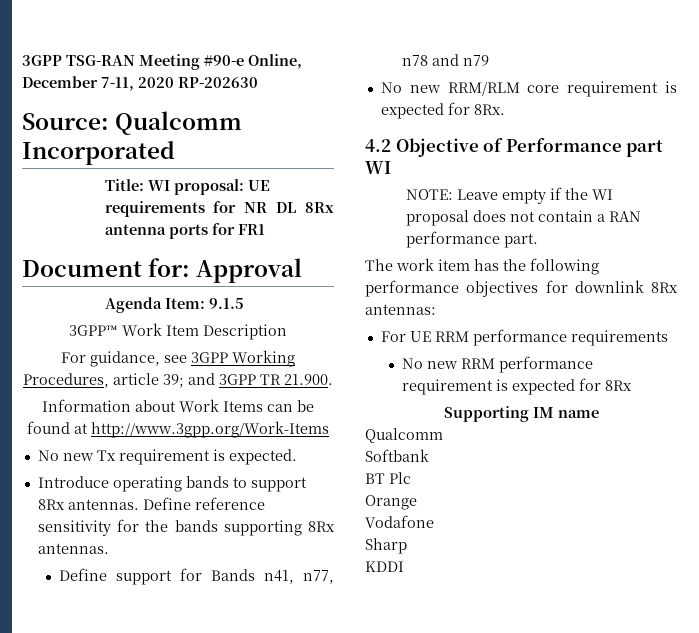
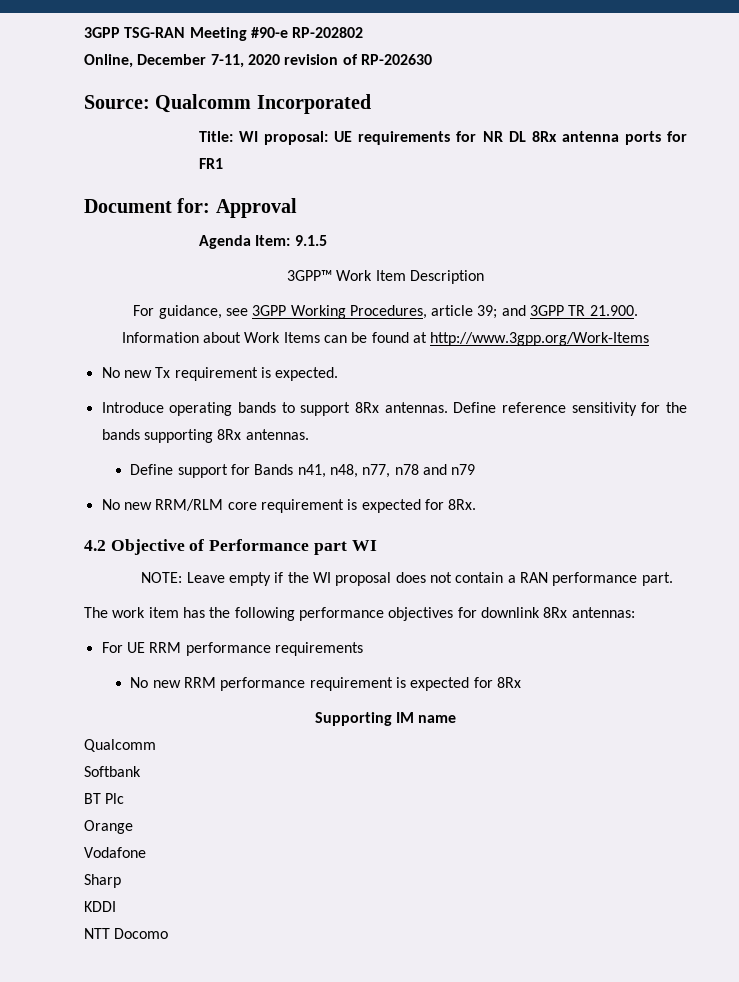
(244, 60) none -> [292,27,364,38] RP-202802 //
(174, 82) none -> [284,54,358,65] revision of
(294, 577) none -> [329,464,358,478] n48,
(404, 566) none -> [84,928,169,939] // NTT Docomo

